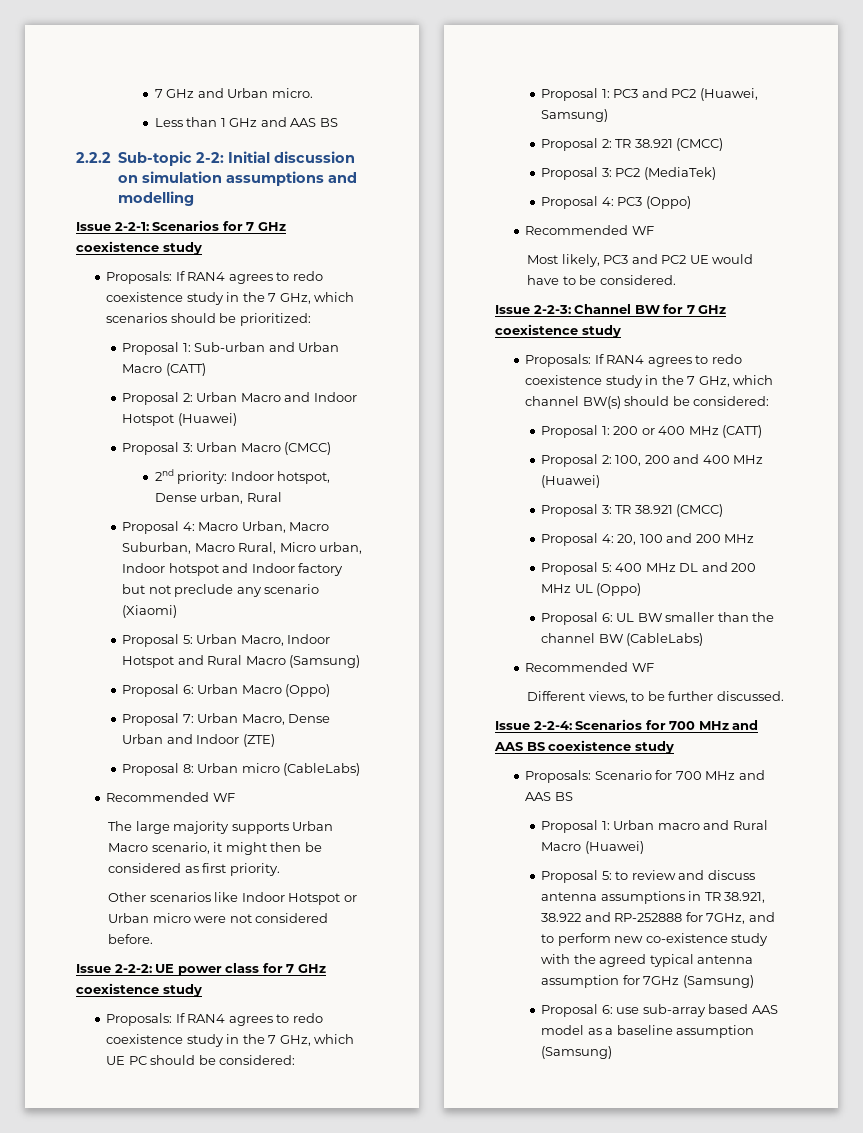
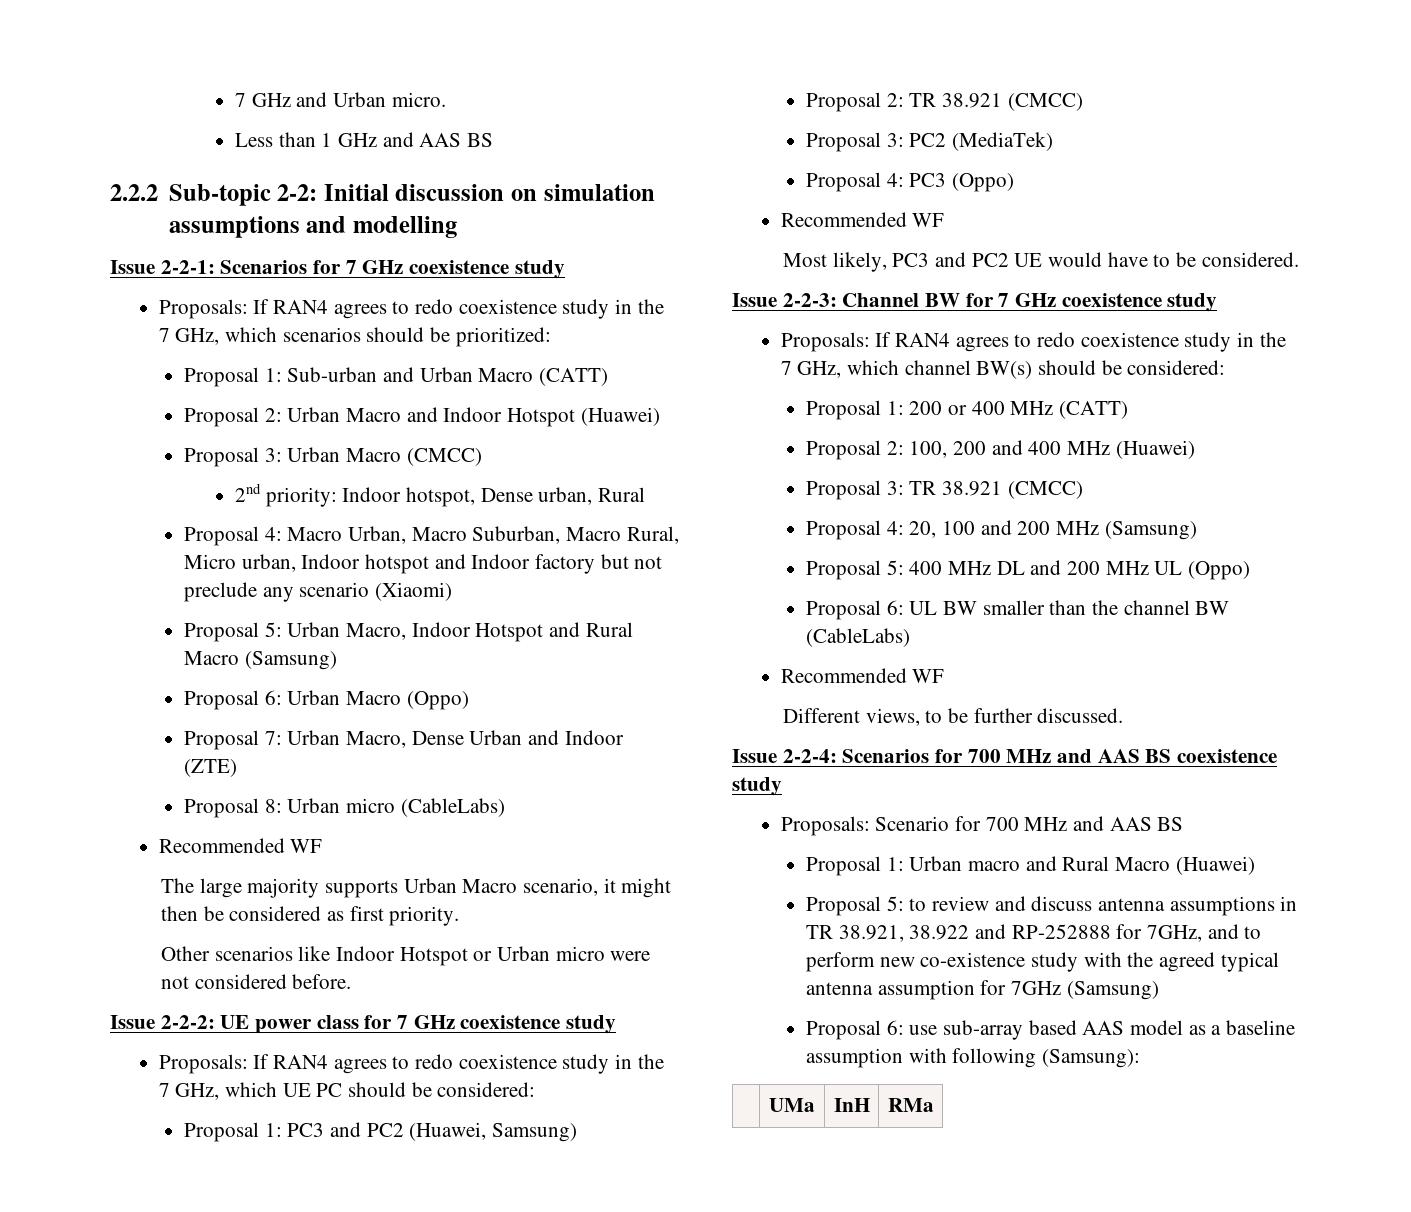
(755, 538) none -> [1104,521,1197,540] (Samsung)
[541,1046,613,1059] (Samsung) -> [908,1048,1141,1068] [769,1098,815,1112] [833,1098,870,1112] [887,1098,934,1112] with following (Samsung): // | UMa | InH | RMa

